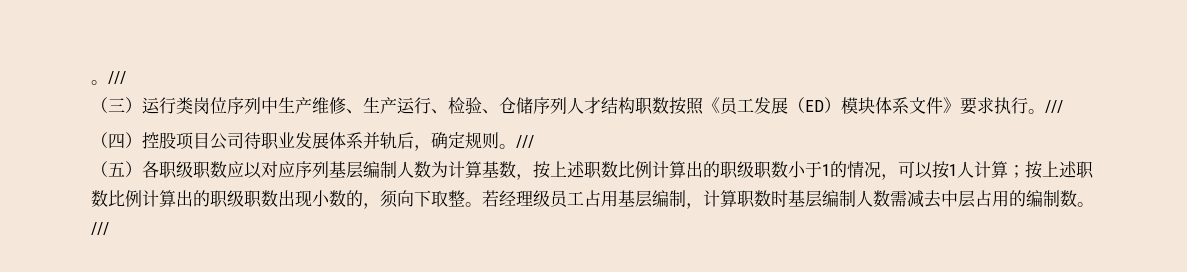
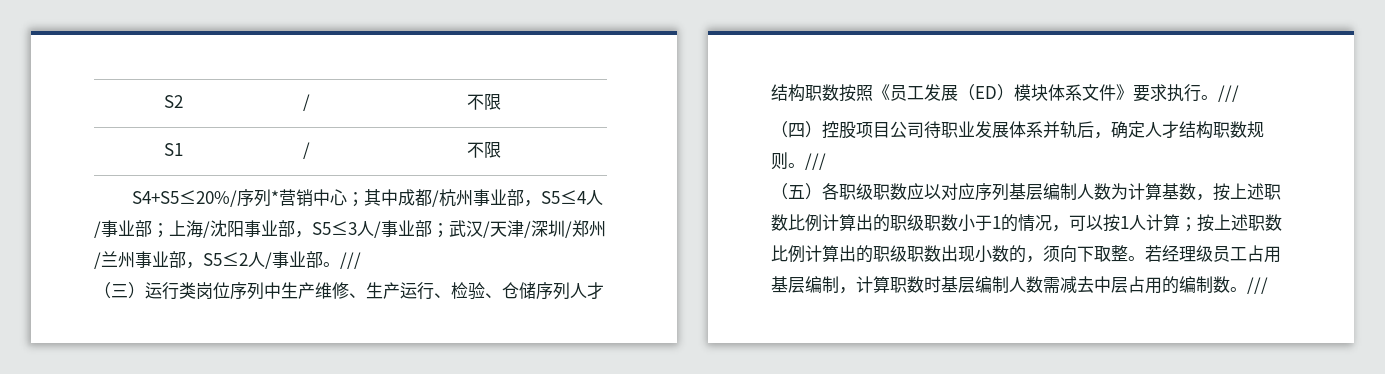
(91, 82) none -> [163,95,183,108] [302,94,310,111] [466,93,501,110] [163,143,183,156] [302,142,310,159] [466,141,501,158] [132,189,604,207] [94,220,606,238] [94,251,323,269] S2 | / | 不限 // S1 | / | 不限 // S4+S5≤20%/序列*营销中心；其中成都/杭州事业部，S5≤4人/事业部；上海/沈阳事业部，S5≤3人/事业部；武汉/天津/深圳/郑州/兰州事业部，S5≤2人/事业部
(465, 140) none -> [1145,121,1247,139] 人才结构职数

